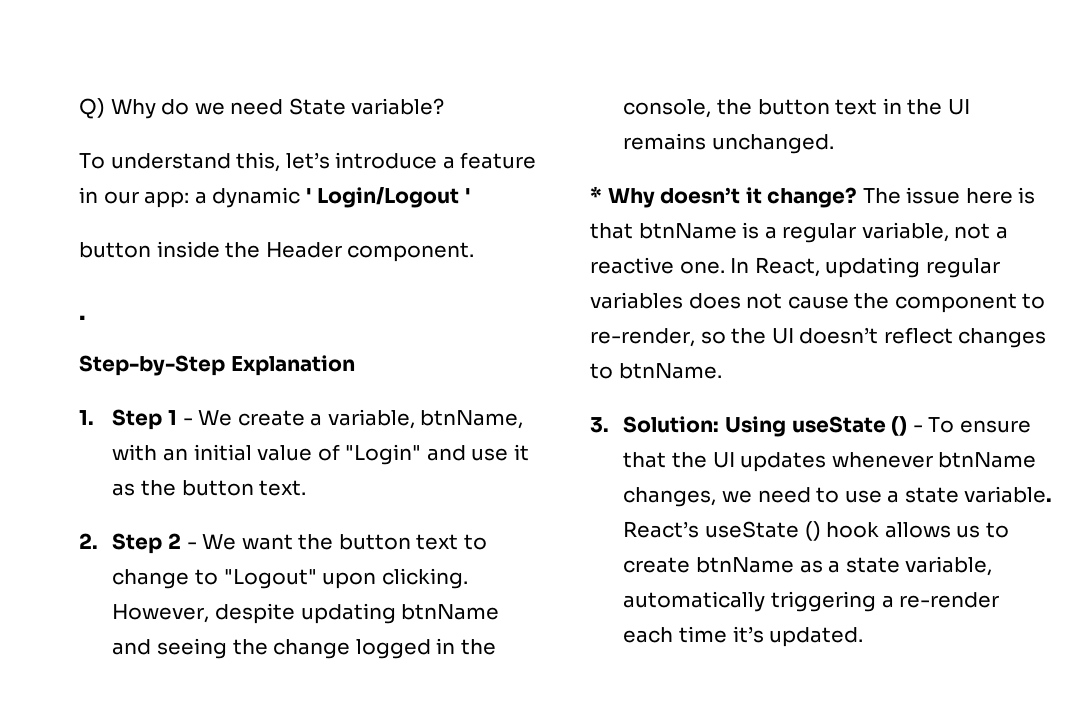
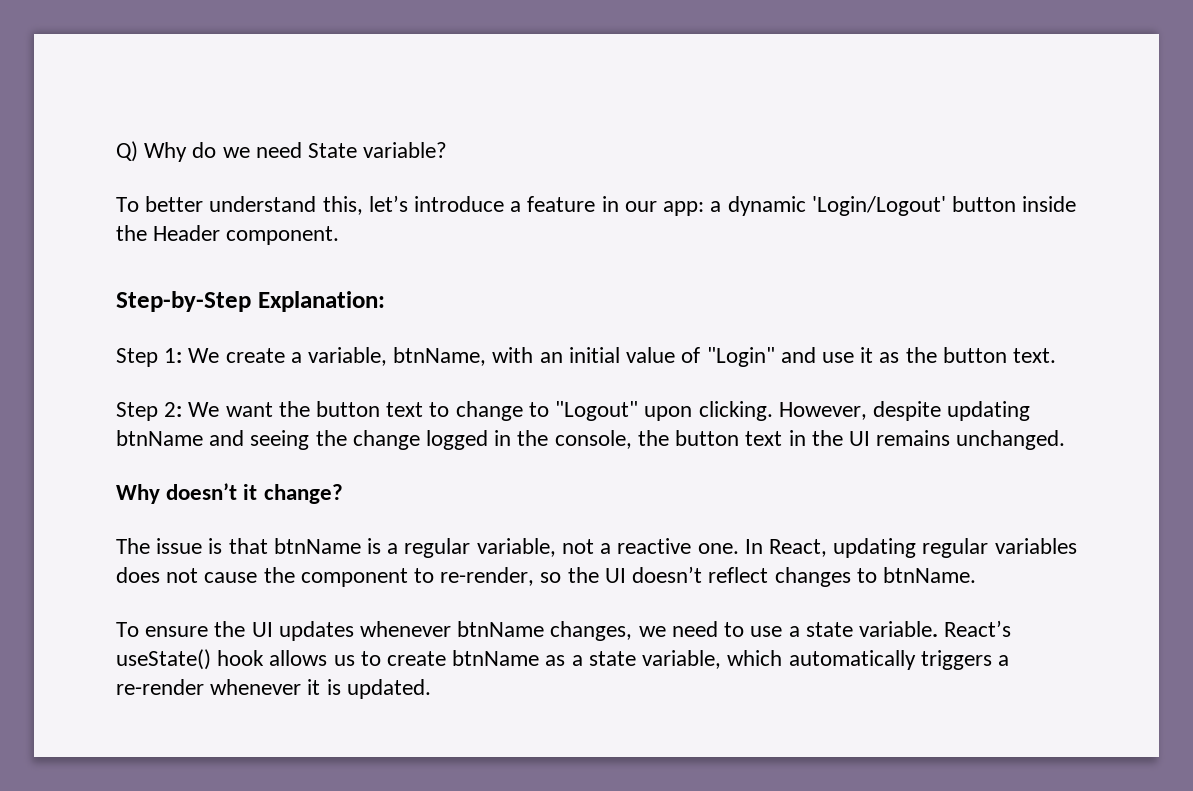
(105, 161) none -> [145,196,204,212] better
[305,187,471,208] ' Login/Logout ' // -> [811,196,946,216] 'Login/Logout'
[79,315,86,320] [79,355,355,376] [79,409,193,430] . // Step-by-Step Explanation // 1. Step 1 - -> [116,291,385,312] [116,348,183,367] Step-by-Step Explanation: // Step 1:
[79,533,197,554] 2. Step 2 - -> [116,402,183,421] Step 2:
[590,186,602,203] * -> (1066, 440) none
(858, 197) none -> (343, 494) //
[965,188,1013,204] here -> (203, 546) none
[590,416,923,437] 3. Solution: Using useState () - -> (976, 575) none
[623,452,667,468] that -> (209, 631) none
[704,521,821,541] useState () -> [116,649,211,670] useState()
[623,591,1000,612] [623,626,764,643] automatically triggering a re-render each time it’s -> [727,650,1009,670] [116,679,341,695] which automatically triggers a re-render whenever it is

